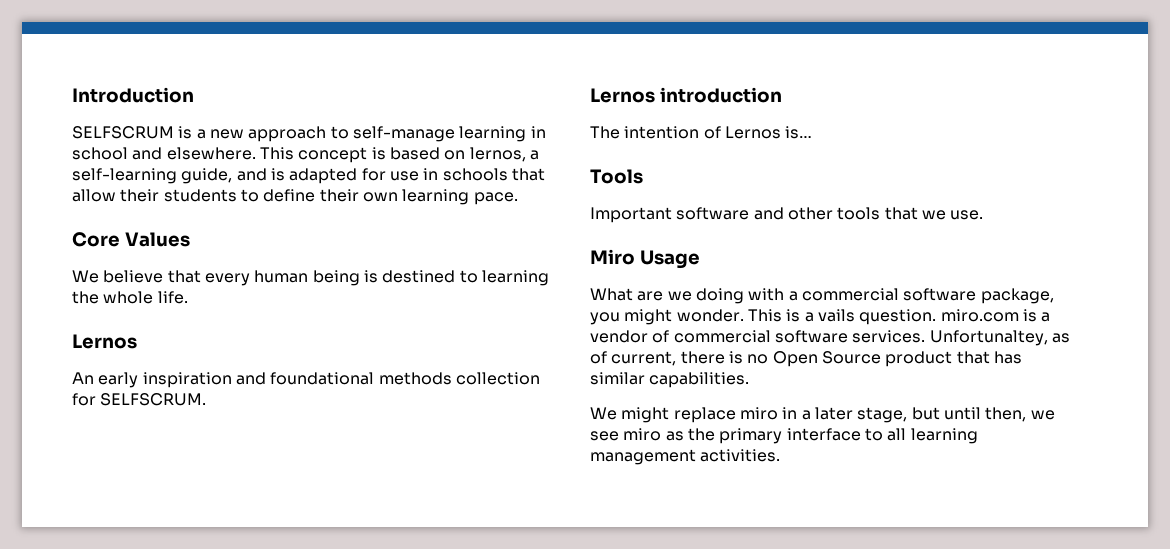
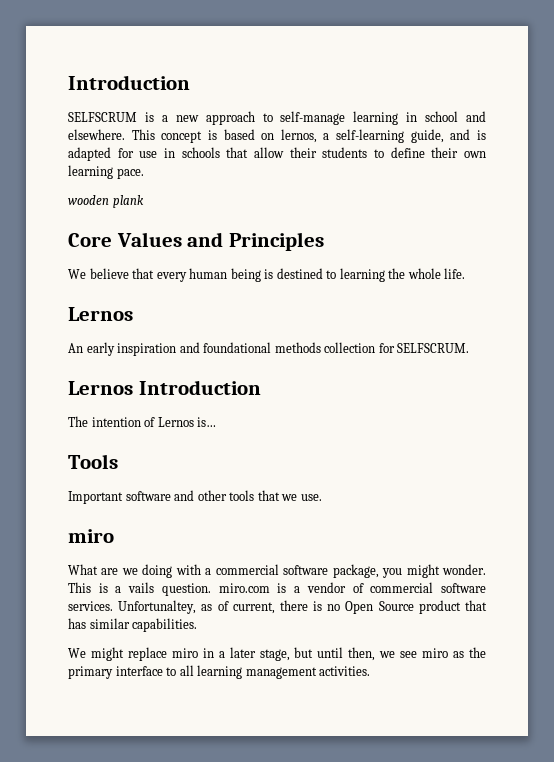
(518, 198) none -> [68,195,144,208] // wooden plank
(190, 239) none -> [187,232,324,251] and Principles
[659,87,782,103] introduction -> [138,380,261,395] Introduction
[590,249,700,269] Miro Usage -> [68,529,114,543] miro

